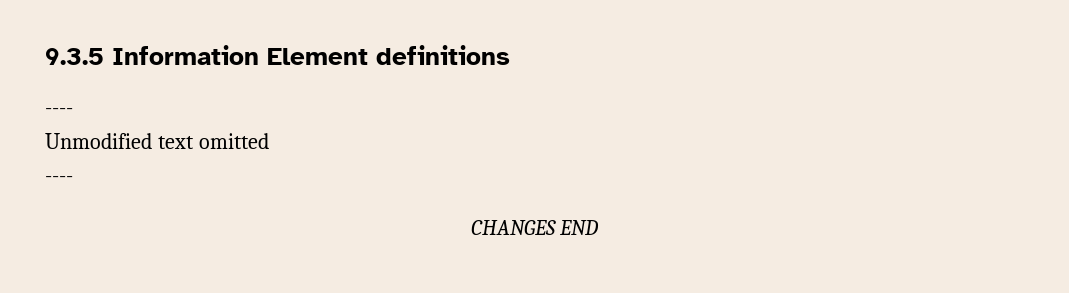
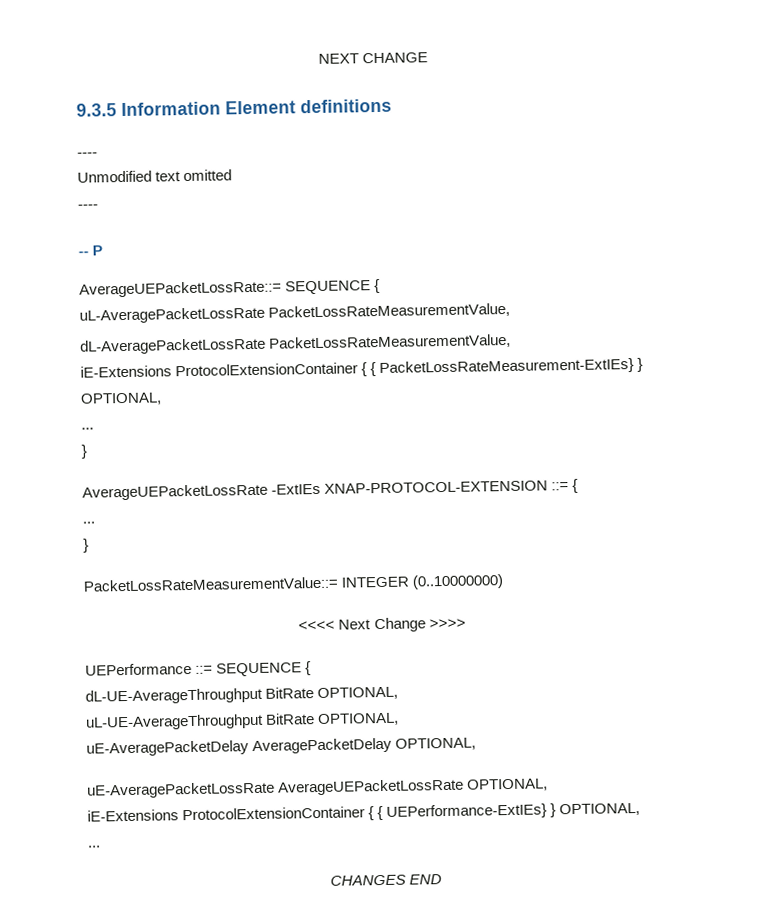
(45, 56) none -> [317,52,429,64] NEXT CHANGE //
(73, 179) none -> [78,245,104,256] [79,278,381,298] [79,302,511,324] [80,333,512,355] [80,357,644,378] [80,392,162,406] [81,427,94,430] [81,444,87,459] [82,478,579,501] [82,521,95,524] [83,538,89,553] [83,574,505,592] [298,617,466,633] [85,661,312,677] [85,686,399,705] [85,712,400,731] [86,737,477,757] [87,778,549,799] [87,802,641,822] [88,845,101,848] // -- P // AverageUEPacketLossRate::= SEQUENCE { // uL-AveragePacketLossRate PacketLossRateMeasurementValue, // dL-AveragePacketLossRate PacketLossRateMeasurementValue, // iE-Extensions ProtocolExtensionContainer { { PacketLossRateMeasurement-ExtIEs} } OPTIONAL, // ... // } // AverageUEPacketLossRate -ExtIEs XNAP-PROTOCOL-EXTENSION ::= { // ... // } // PacketLossRateMeasurementValue::= INTEGER (0..10000000) // <<<< Next Change >>>> // UEPerformance ::= SEQUENCE { // dL-UE-AverageThroughput BitRate OPTIONAL, // uL-UE-AverageThroughput BitRate OPTIONAL, // uE-AveragePacketDelay AveragePacketDelay OPTIONAL, // uE-AveragePacketLossRate AverageUEPacketLossRate OPTIONAL, // iE-Extensions ProtocolExtensionContainer { { UEPerformance-ExtIEs} } OPTIONAL, // ...

